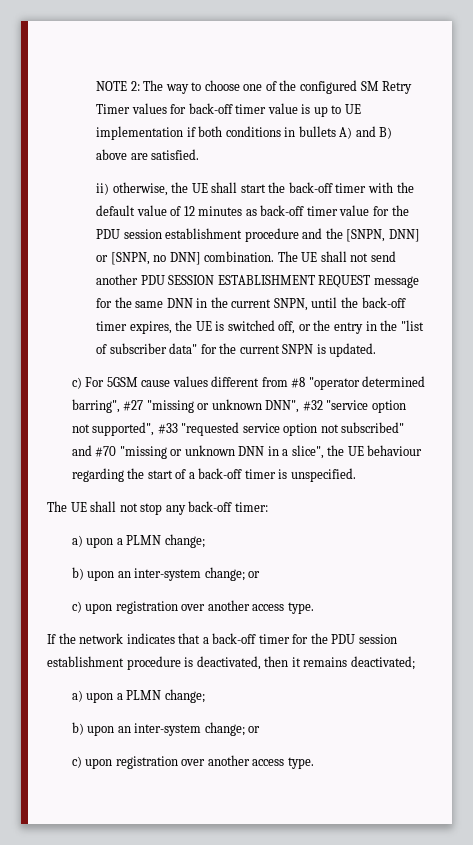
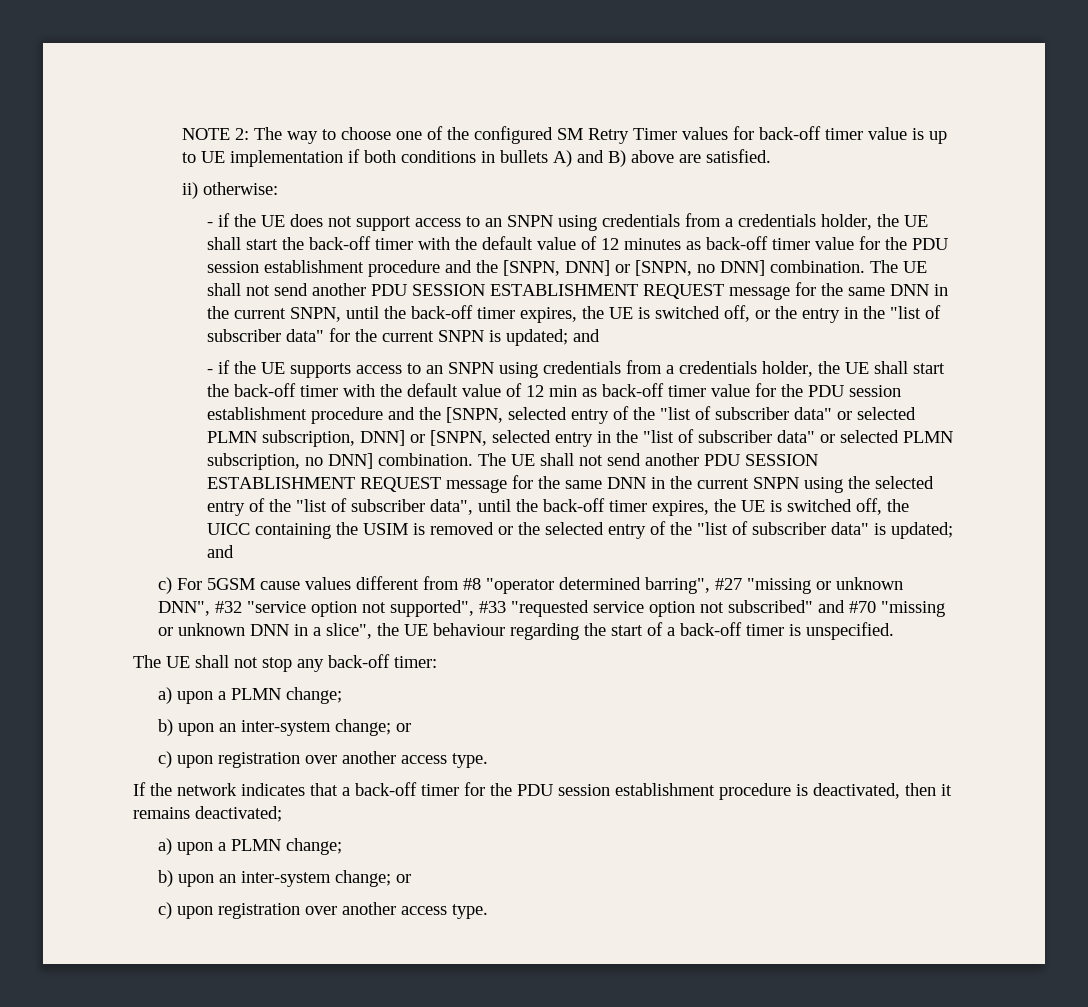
[112,182,168,196] otherwise, -> [203,182,279,195] [206,213,872,231] otherwise: // - if the UE does not support access to an SNPN using credentials from a credentials holder,
[329,343,377,357] updated. -> [505,329,600,346] [206,360,945,378] [206,383,901,397] [206,406,916,424] [206,429,953,447] [206,453,818,470] [206,475,934,493] [206,498,909,516] [206,521,953,539] [206,545,234,558] updated; and // - if the UE supports access to an SNPN using credentials from a credentials holder, the UE shall start the back-off timer with the default value of 12 min as back-off timer value for the PDU session establishment procedure and the [SNPN, selected entry of the "list of subscriber data" or selected PLMN subscription, DNN] or [SNPN, selected entry in the "list of subscriber data" or selected PLMN subscription, no DNN] combination. The UE shall not send another PDU SESSION ESTABLISHMENT REQUEST message for the same DNN in the current SNPN using the selected entry of the "list of subscriber data", until the back-off timer expires, the UE is switched off, the UICC containing the USIM is removed or the selected entry of the "list of subscriber data" is updated; and

